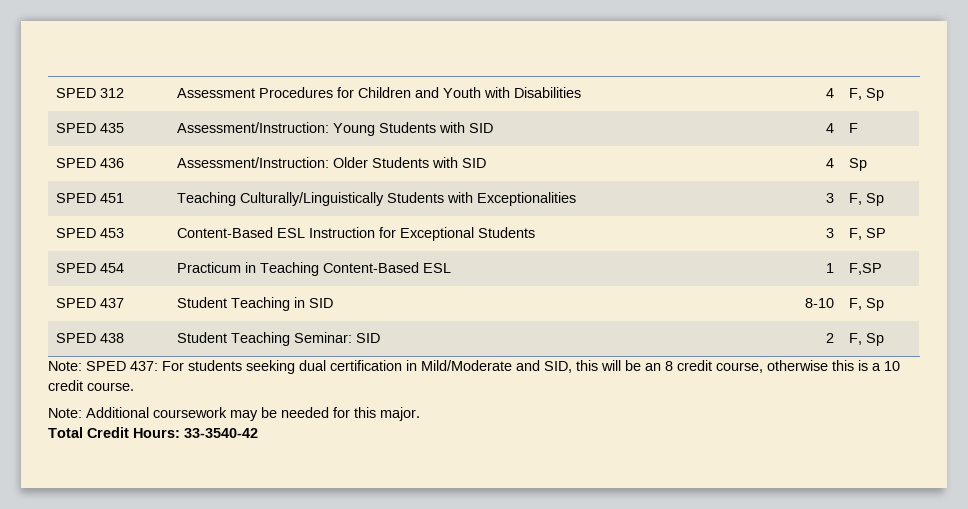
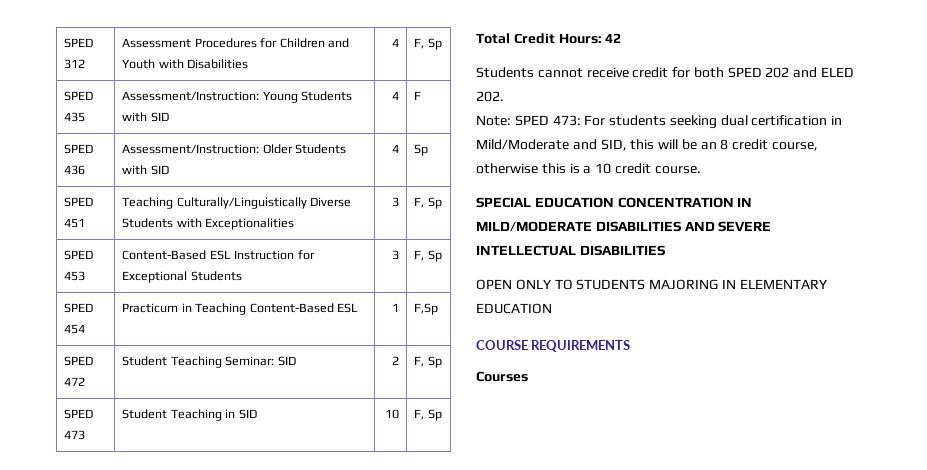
(384, 199) none -> [310,197,352,207] Diverse
[865,228,886,238] SP -> [427,250,442,262] Sp
[848,263,882,275] [55,298,124,308] [176,297,333,311] [805,298,835,308] [848,298,884,311] [55,333,124,343] F,SP // SPED 437 | Student Teaching in SID | 8-10 | F, Sp // SPED 438 -> [414,303,439,315] [64,356,94,366] [64,377,86,386] F,Sp // SPED 472
(884, 339) none -> [64,409,94,419] [64,430,86,440] [122,409,257,421] [384,409,399,419] [414,409,442,421] [476,33,622,44] [476,67,855,78] [476,91,504,102] // SPED 473 | Student Teaching in SID | 10 | F, Sp // Total Credit Hours: 42 // Students cannot receive credit for both SPED 202 and ELED 202.
[130,361,158,371] 437: -> [552,115,581,126] 473:
[48,407,420,421] [48,427,258,438] Note: Additional coursework may be needed for this major. // Total Credit Hours: 33-3540-42 -> [476,197,753,208] [476,221,772,232] [476,245,665,256] [476,279,828,290] [476,303,552,314] [476,340,631,352] [476,371,528,382] SPECIAL EDUCATION CONCENTRATION IN MILD/MODERATE DISABILITIES AND SEVERE INTELLECTUAL DISABILITIES // OPEN ONLY TO STUDENTS MAJORING IN ELEMENTARY EDUCATION // COURSE REQUIREMENTS // Courses

